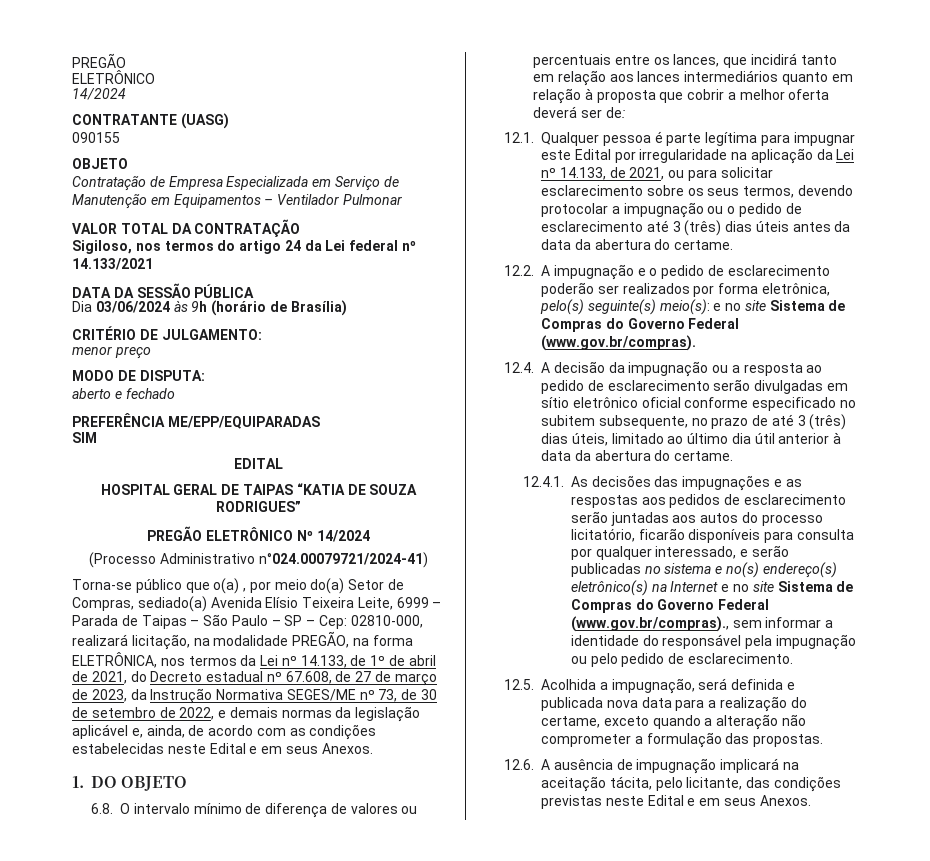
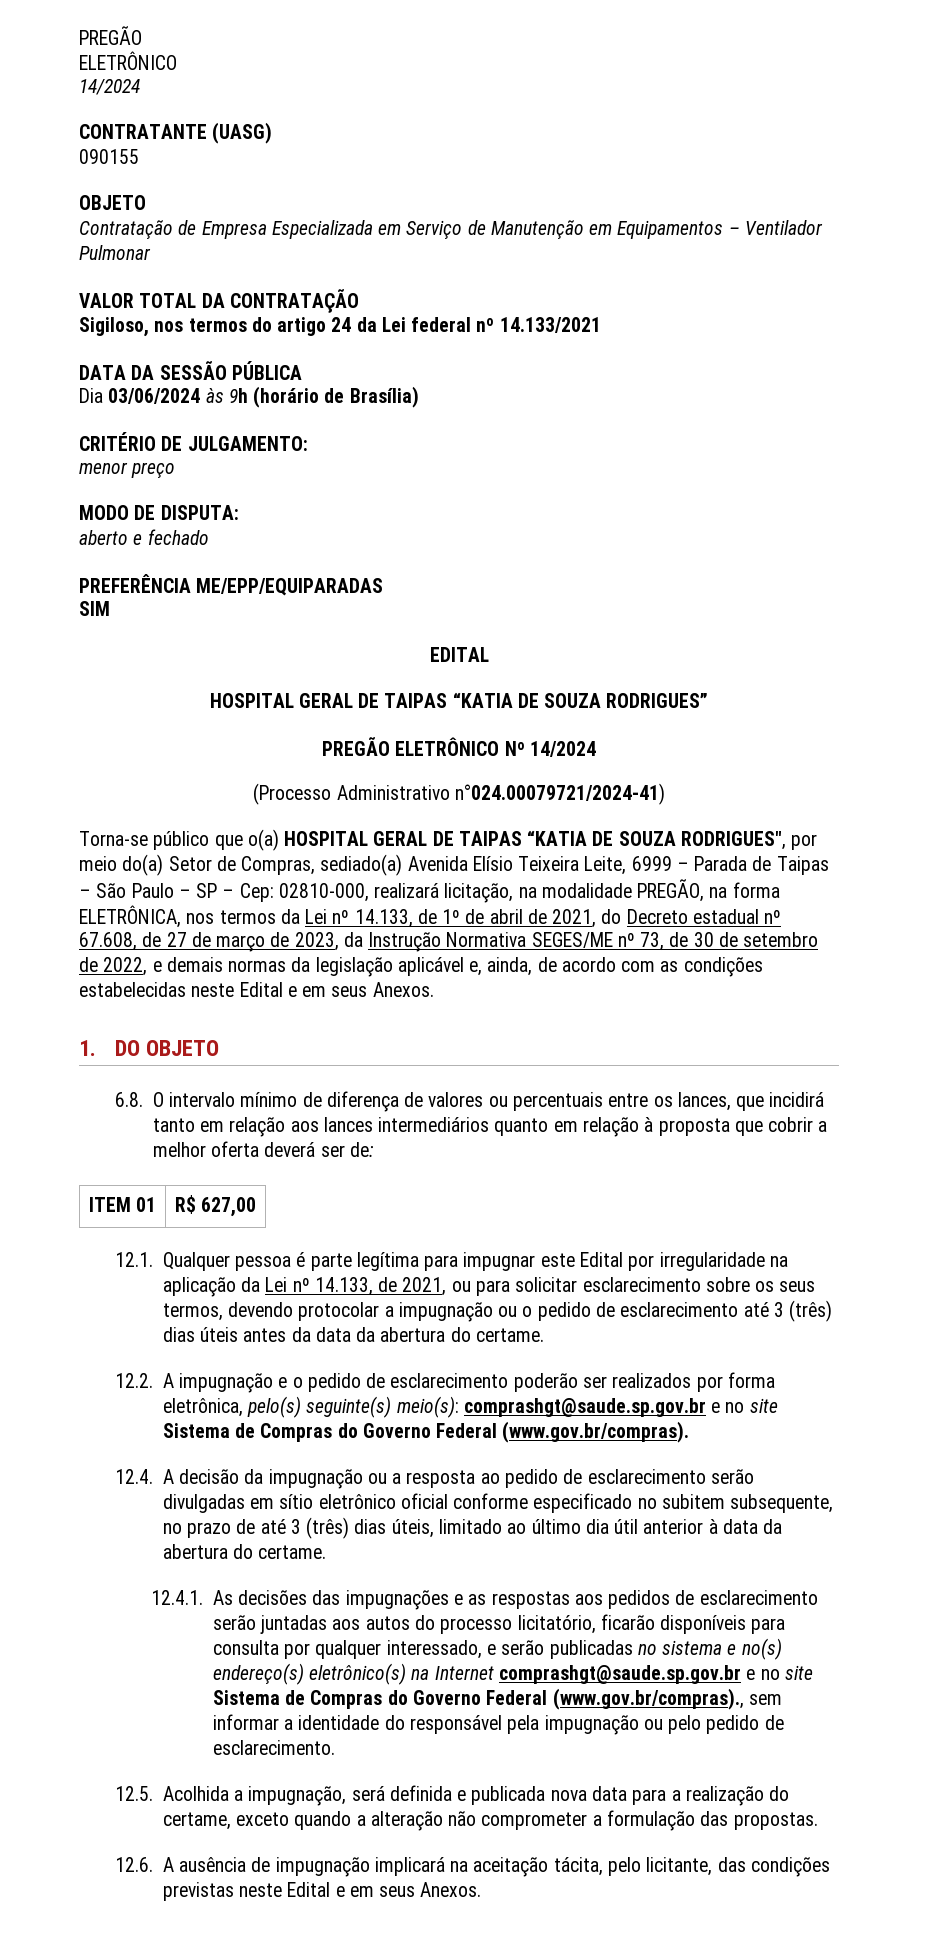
[243,588,247,592] , -> [284,830,786,850] HOSPITAL GERAL DE TAIPAS “KATIA DE SOUZA RODRIGUES",
(625, 112) none -> [88,1197,157,1212] [174,1195,257,1217] // ITEM 01 | R$ 627,00
(710, 307) none -> [463,1398,706,1417] comprashgt@saude.sp.gov.br
(719, 586) none -> [498,1665,741,1684] comprashgt@saude.sp.gov.br

